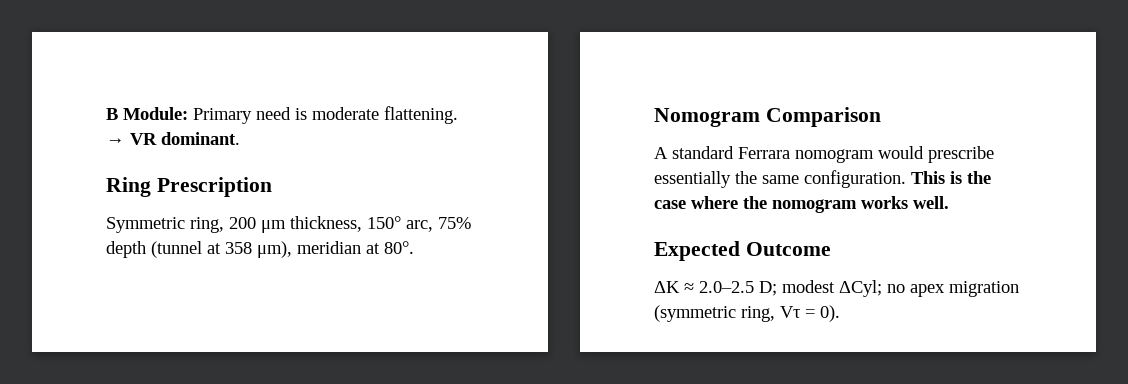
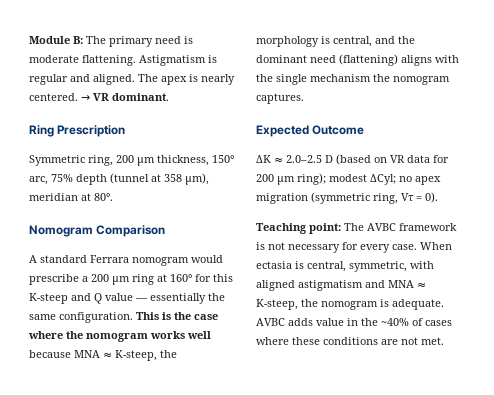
[106,106,458,124] B Module: Primary need is moderate flattening. -> [29,36,193,47] [29,55,217,66] [29,74,235,85] [29,93,78,101] Module B: The primary need is moderate flattening. Astigmatism is regular and aligned. The apex is nearly centered.
(994, 154) none -> [82,274,233,285] [29,293,148,304] a 200 μm ring at 160° for this K-steep and Q value —
[913,196,949,209] well. -> [187,331,211,339] [29,350,177,361] [256,36,415,47] [256,54,459,66] [256,74,450,85] [256,93,304,104] well because MNA ≈ K-steep, the morphology is central, and the dominant need (flattening) aligns with the single mechanism the nomogram captures.
[759,281,777,296] D; -> [325,154,449,165] [256,173,326,185] D (based on VR data for 200 μm ring);
(840, 313) none -> [256,223,457,234] [256,242,452,253] [256,261,434,272] [256,280,426,291] [256,299,444,310] [256,318,452,326] [256,337,444,345] // Teaching point: The AVBC framework is not necessary for every case. When ectasia is central, symmetric, with aligned astigmatism and MNA ≈ K-steep, the nomogram is adequate. AVBC adds value in the ~40% of cases where these conditions are not met.

